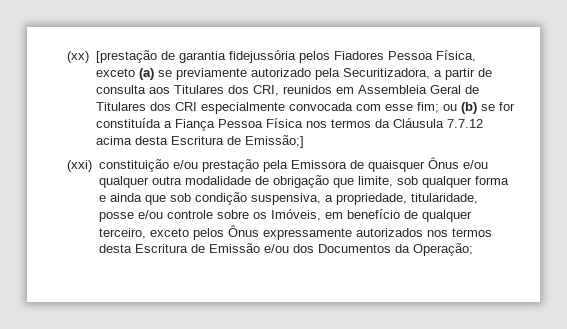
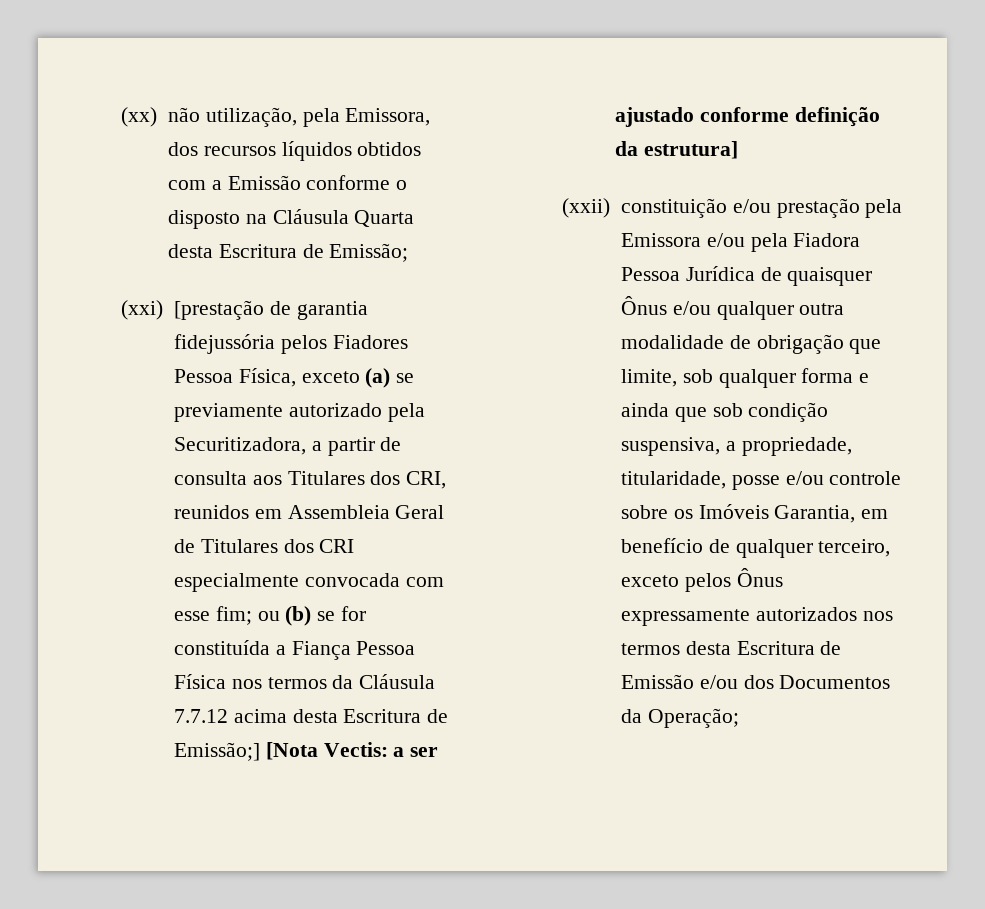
(90, 57) none -> [167,107,431,127] [167,141,422,161] [167,175,408,190] [167,209,415,229] [167,243,409,262] [121,300,164,320] não utilização, pela Emissora, dos recursos líquidos obtidos com a Emissão conforme o disposto na Cláusula Quarta desta Escritura de Emissão; // (xxi)
[67,160,93,172] // (xxi) -> [265,742,439,760] [614,107,880,127] [614,141,738,159] [562,198,611,218] [Nota Vectis: a ser ajustado conforme definição da estrutura] // (xxii)
(347, 164) none -> [706,233,861,252] [620,266,755,281] e/ou pela Fiadora Pessoa Jurídica
[270,209,321,221] Imóveis, -> [698,504,856,523] Imóveis Garantia,

